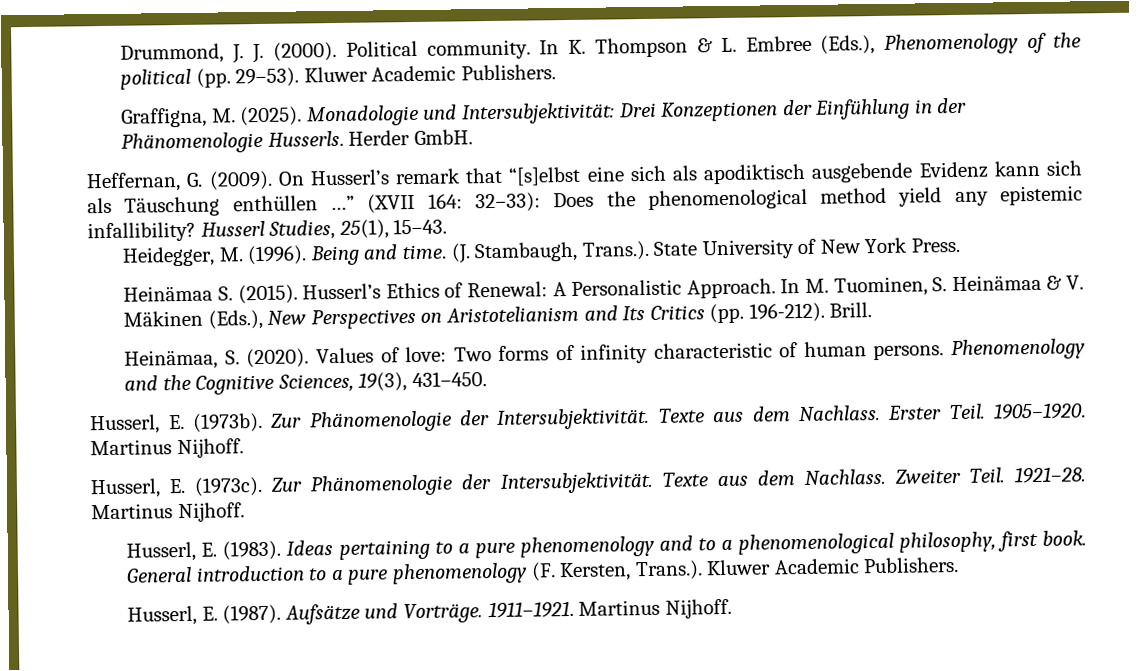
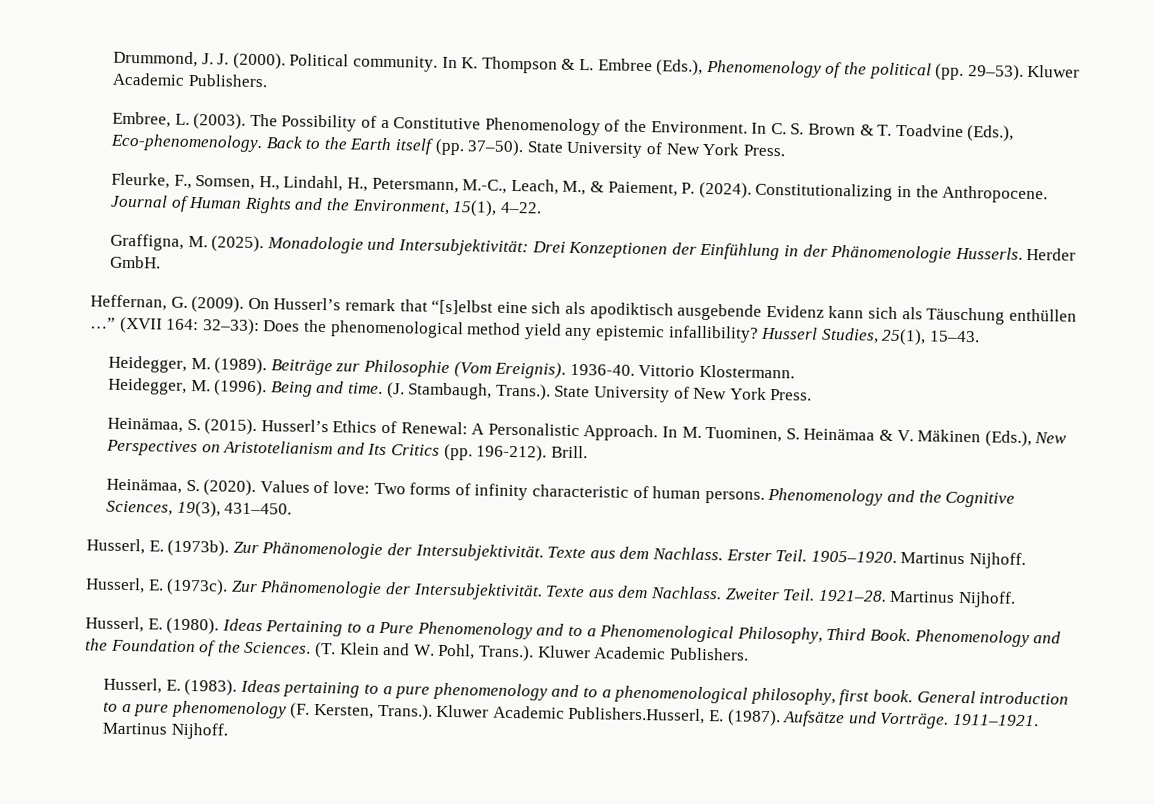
(557, 72) none -> [112,111,1015,142] [110,133,786,158] [111,172,1049,204] [110,194,542,217] // Embree, L. (2003). The Possibility of a Constitutive Phenomenology of the Environment. In C. S. Brown & T. Toadvine (Eds.), Eco-phenomenology. Back to the Earth itself (pp. 37–50). State University of New York Press. // Fleurke, F., Somsen, H., Lindahl, H., Petersmann, M.-C., Leach, M., & Paiement, P. (2024). Constitutionalizing in the Anthropocene. Journal of Human Rights and the Environment, 15(1), 4–22.
(448, 226) none -> [108,355,796,379] // Heidegger, M. (1989). Beiträge zur Philosophie (Vom Ereignis). 1936-40. Vittorio Klostermann.
[123,285,214,302] Heinämaa -> [107,417,184,433] Heinämaa,
(245, 512) none -> [85,616,1062,648] [85,638,749,662] // Husserl, E. (1980). Ideas Pertaining to a Pure Phenomenology and to a Phenomenological Philosophy, Third Book. Phenomenology and the Foundation of the Sciences. (T. Klein and W. Pohl, Trans.). Kluwer Academic Publishers.
[863,556,960,574] [127,605,198,626] Publishers. // Husserl, -> [568,706,706,725] Publishers.Husserl,

